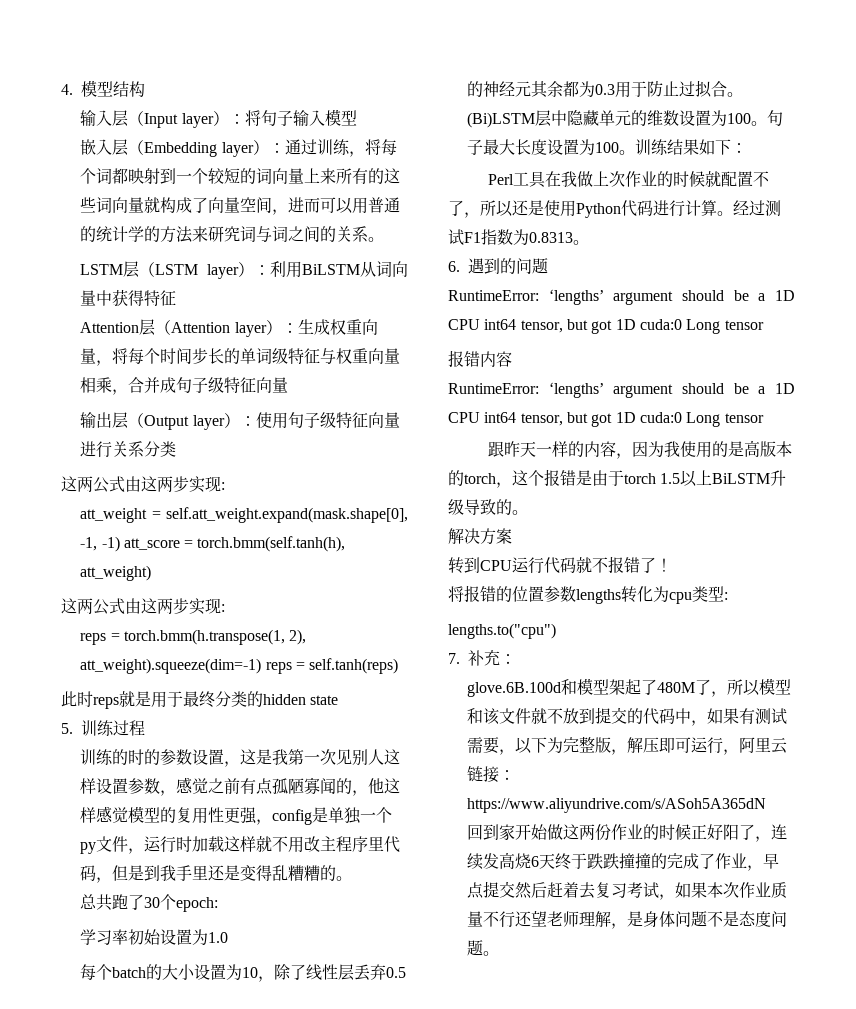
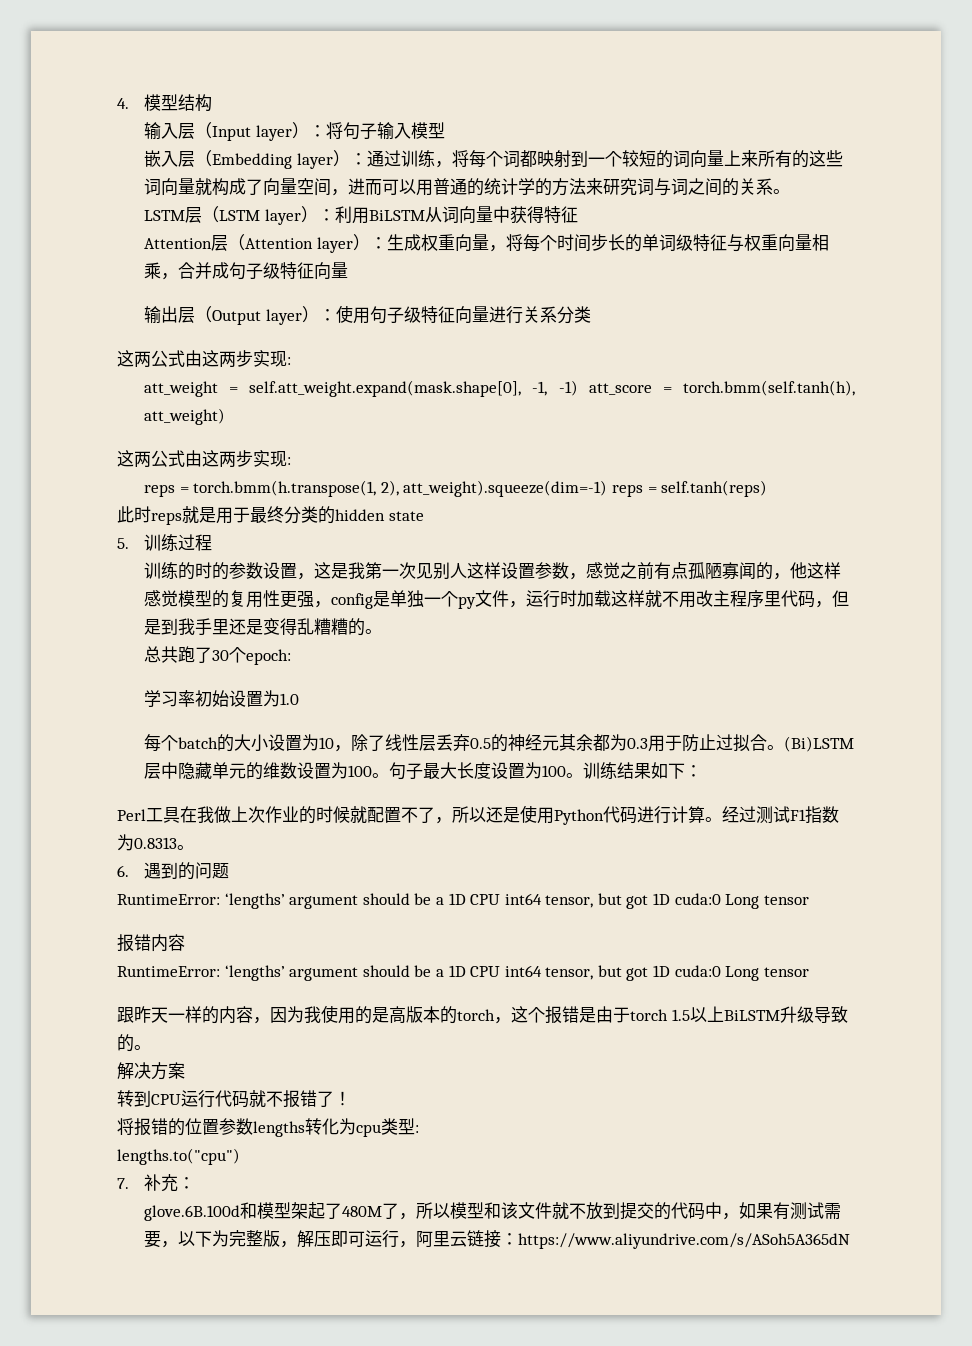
[467,824,788,842] [467,852,780,871] [467,881,788,900] [467,910,788,929] [467,940,500,956] // 回到家开始做这两份作业的时候正好阳了，连续发高烧6天终于跌跌撞撞的完成了作业，早点提交然后赶着去复习考试，如果本次作业质量不行还望老师理解，是身体问题不是态度问题。 -> (851, 1241) none

